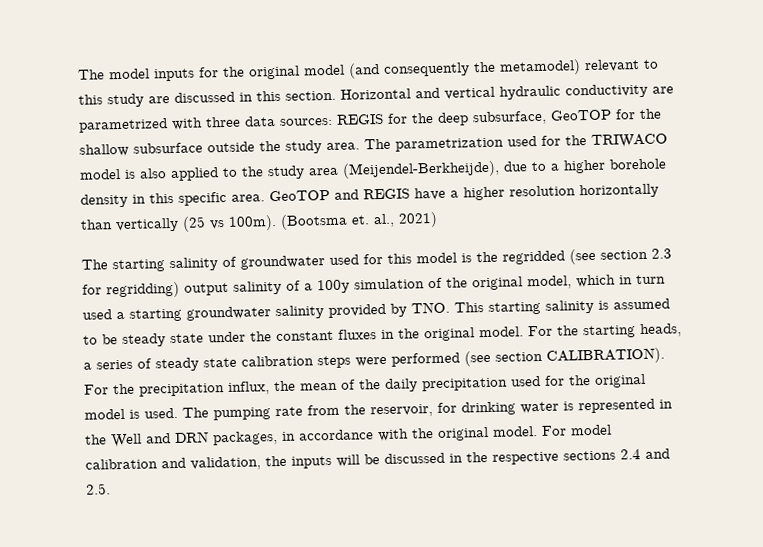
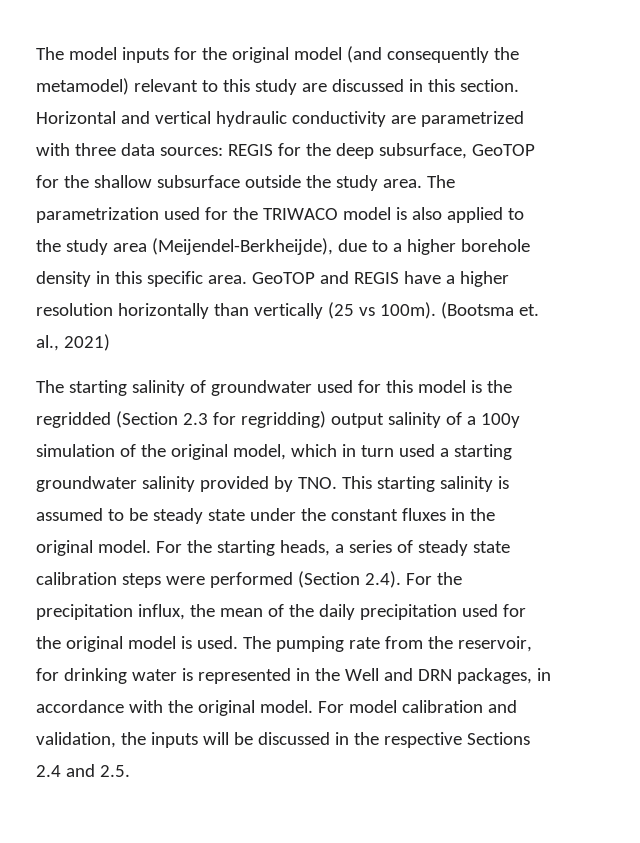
[569,248,648,265] (see section -> [115,411,178,428] (Section
[464,347,665,367] (see section CALIBRATION). -> [297,571,401,588] (Section 2.4).
[563,450,616,461] sections -> [466,732,530,745] Sections

